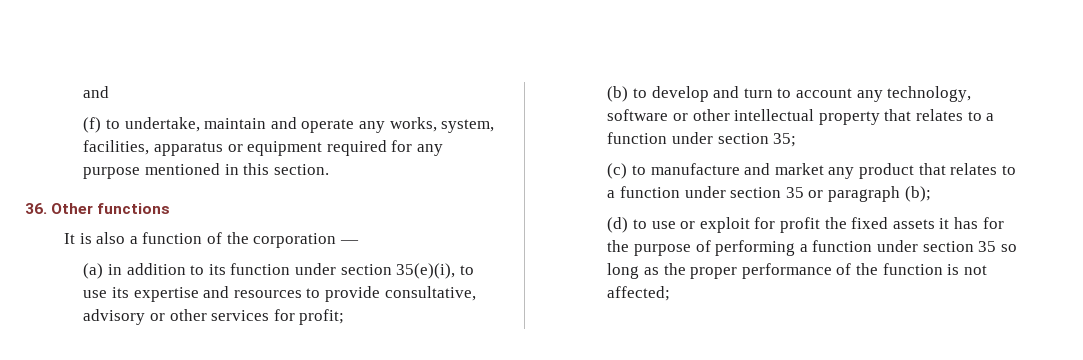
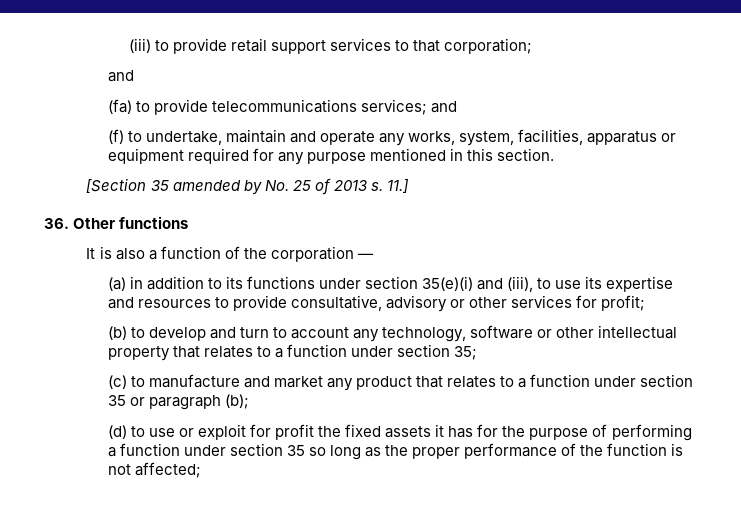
(83, 92) none -> [128,38,533,54] [107,70,134,82] [107,99,427,115] (iii) to provide retail support services to that corporation; // and // (fa) to provide telecommunications services;
(329, 169) none -> [86,178,409,195] // [Section 35 amended by No. 25 of 2013 s. 11.]
[230,263,456,279] function under section 35(e)(i), -> [246,276,534,292] functions under section 35(e)(i) and (iii),

